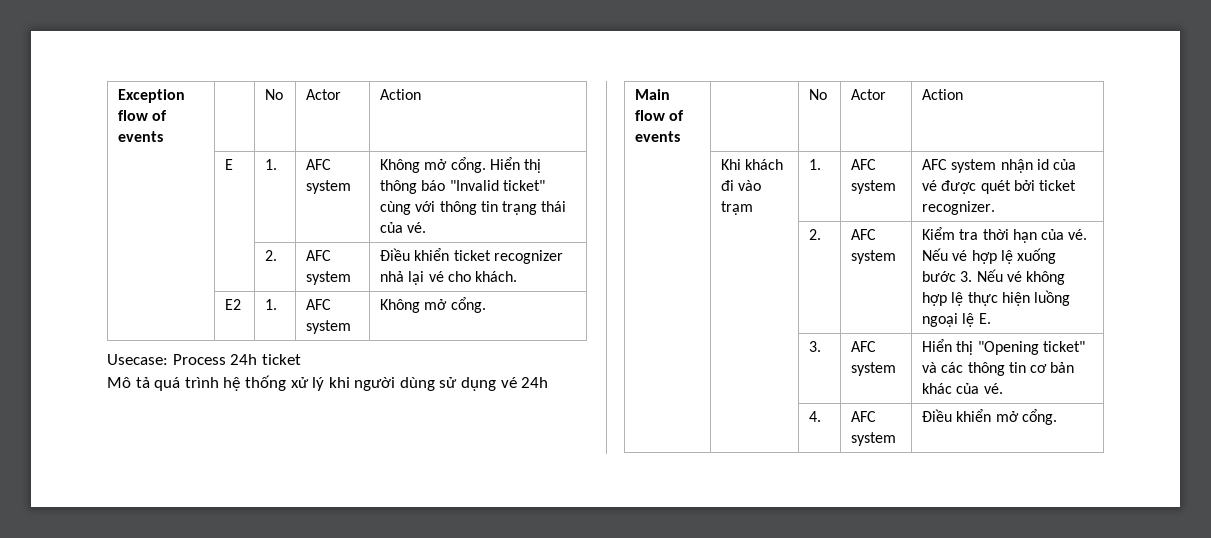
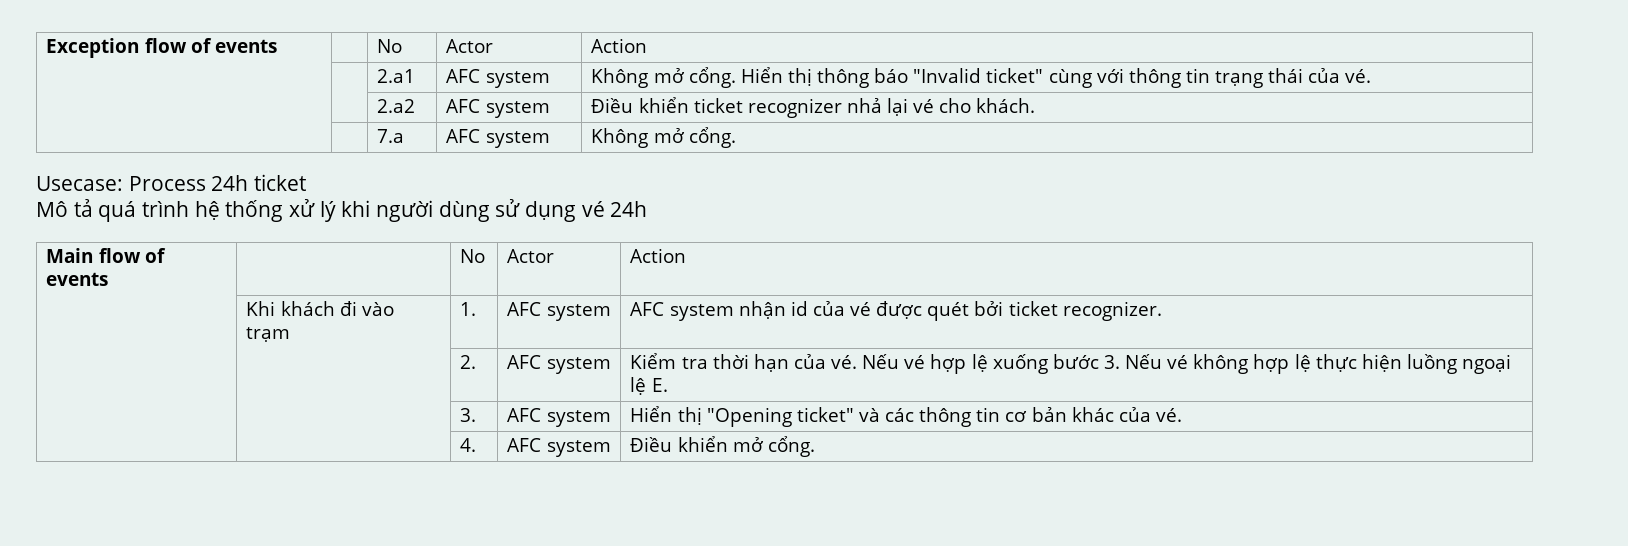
[225,159,234,170] [265,159,278,170] E | 1. -> [377,69,416,83] | 2.a1
[265,250,278,261] 2. -> [377,99,416,113] 2.a2
[225,299,242,310] [265,299,278,310] E2 | 1. -> [377,129,405,143] | 7.a

